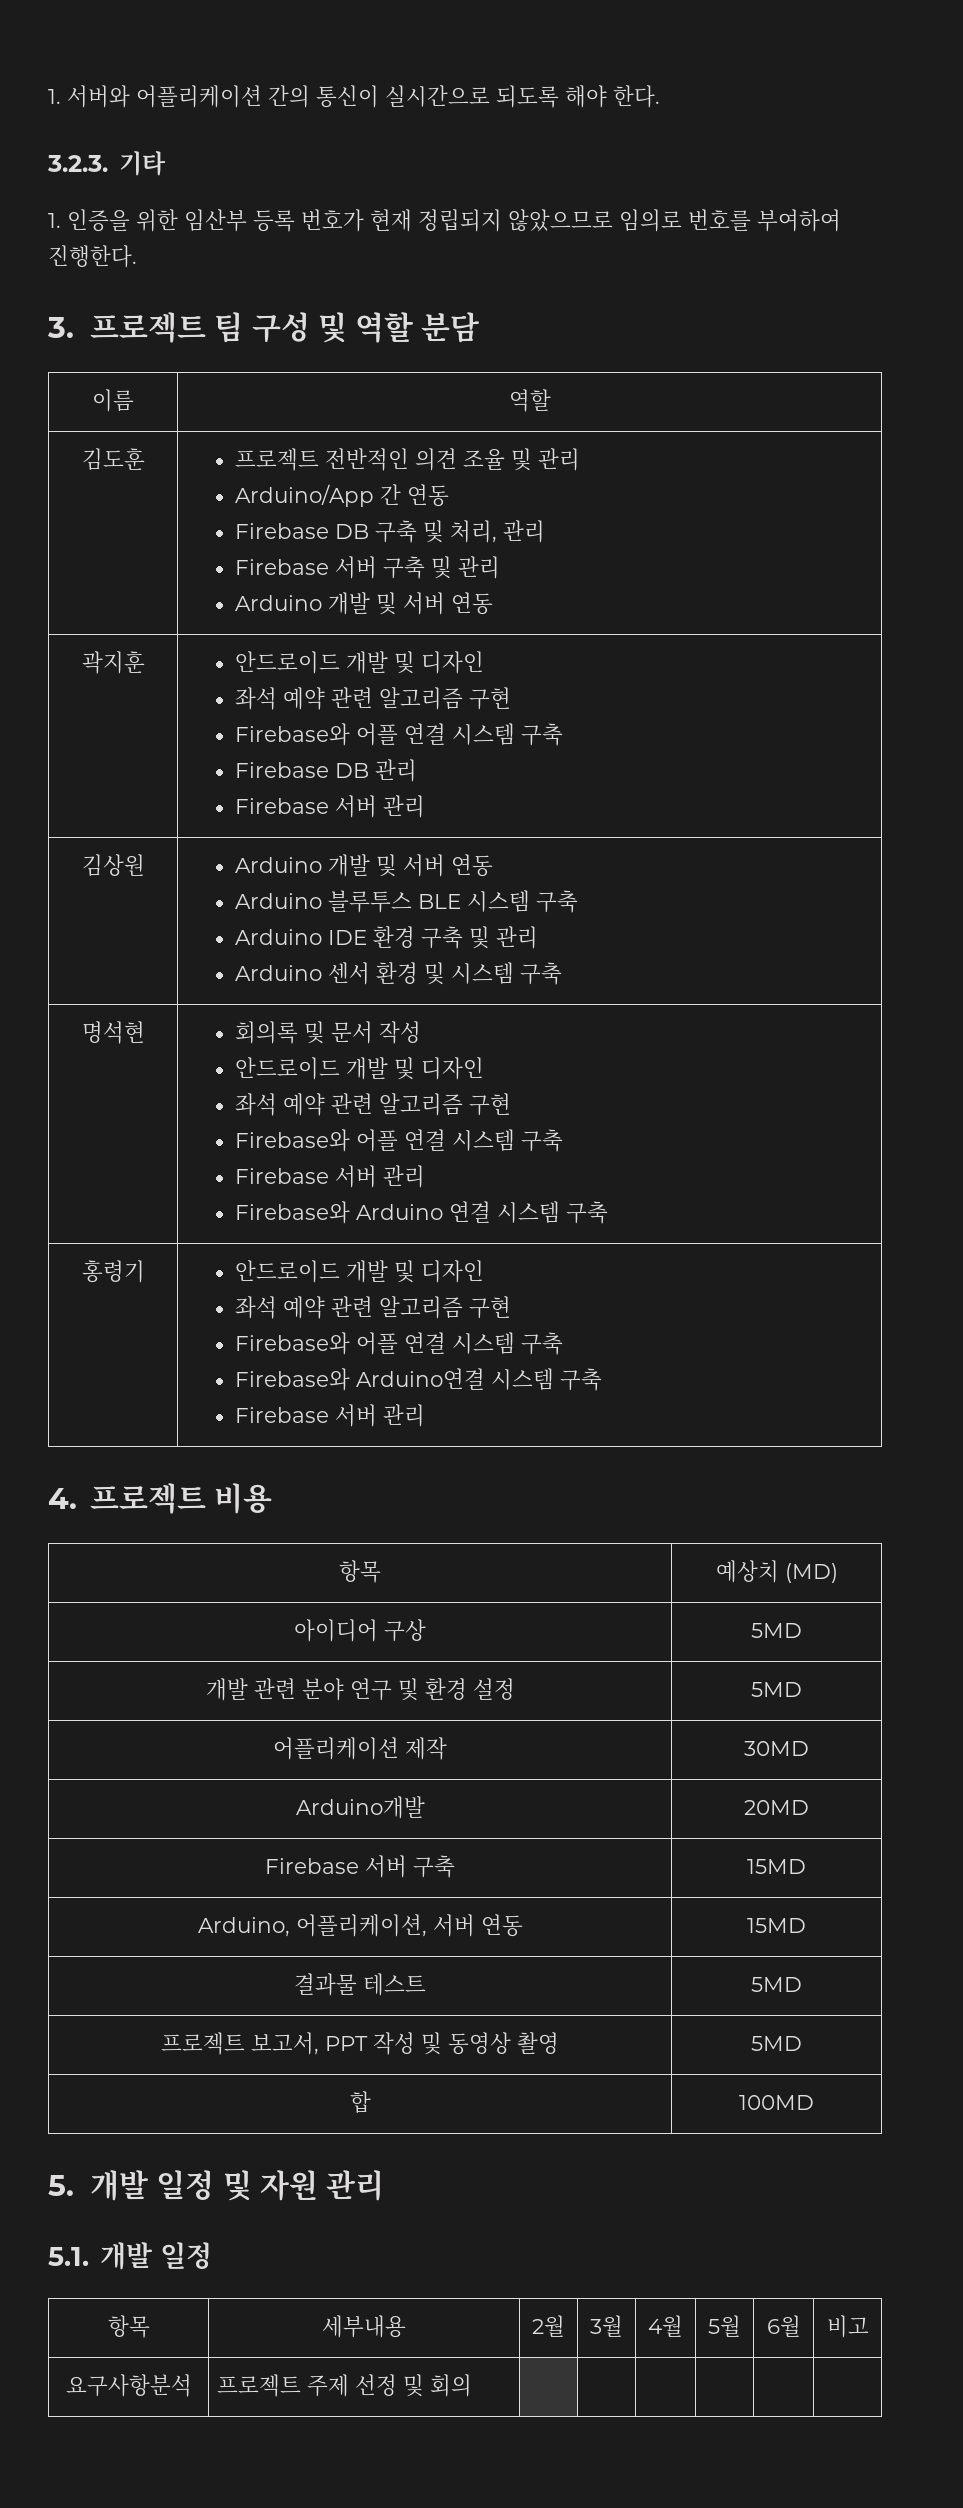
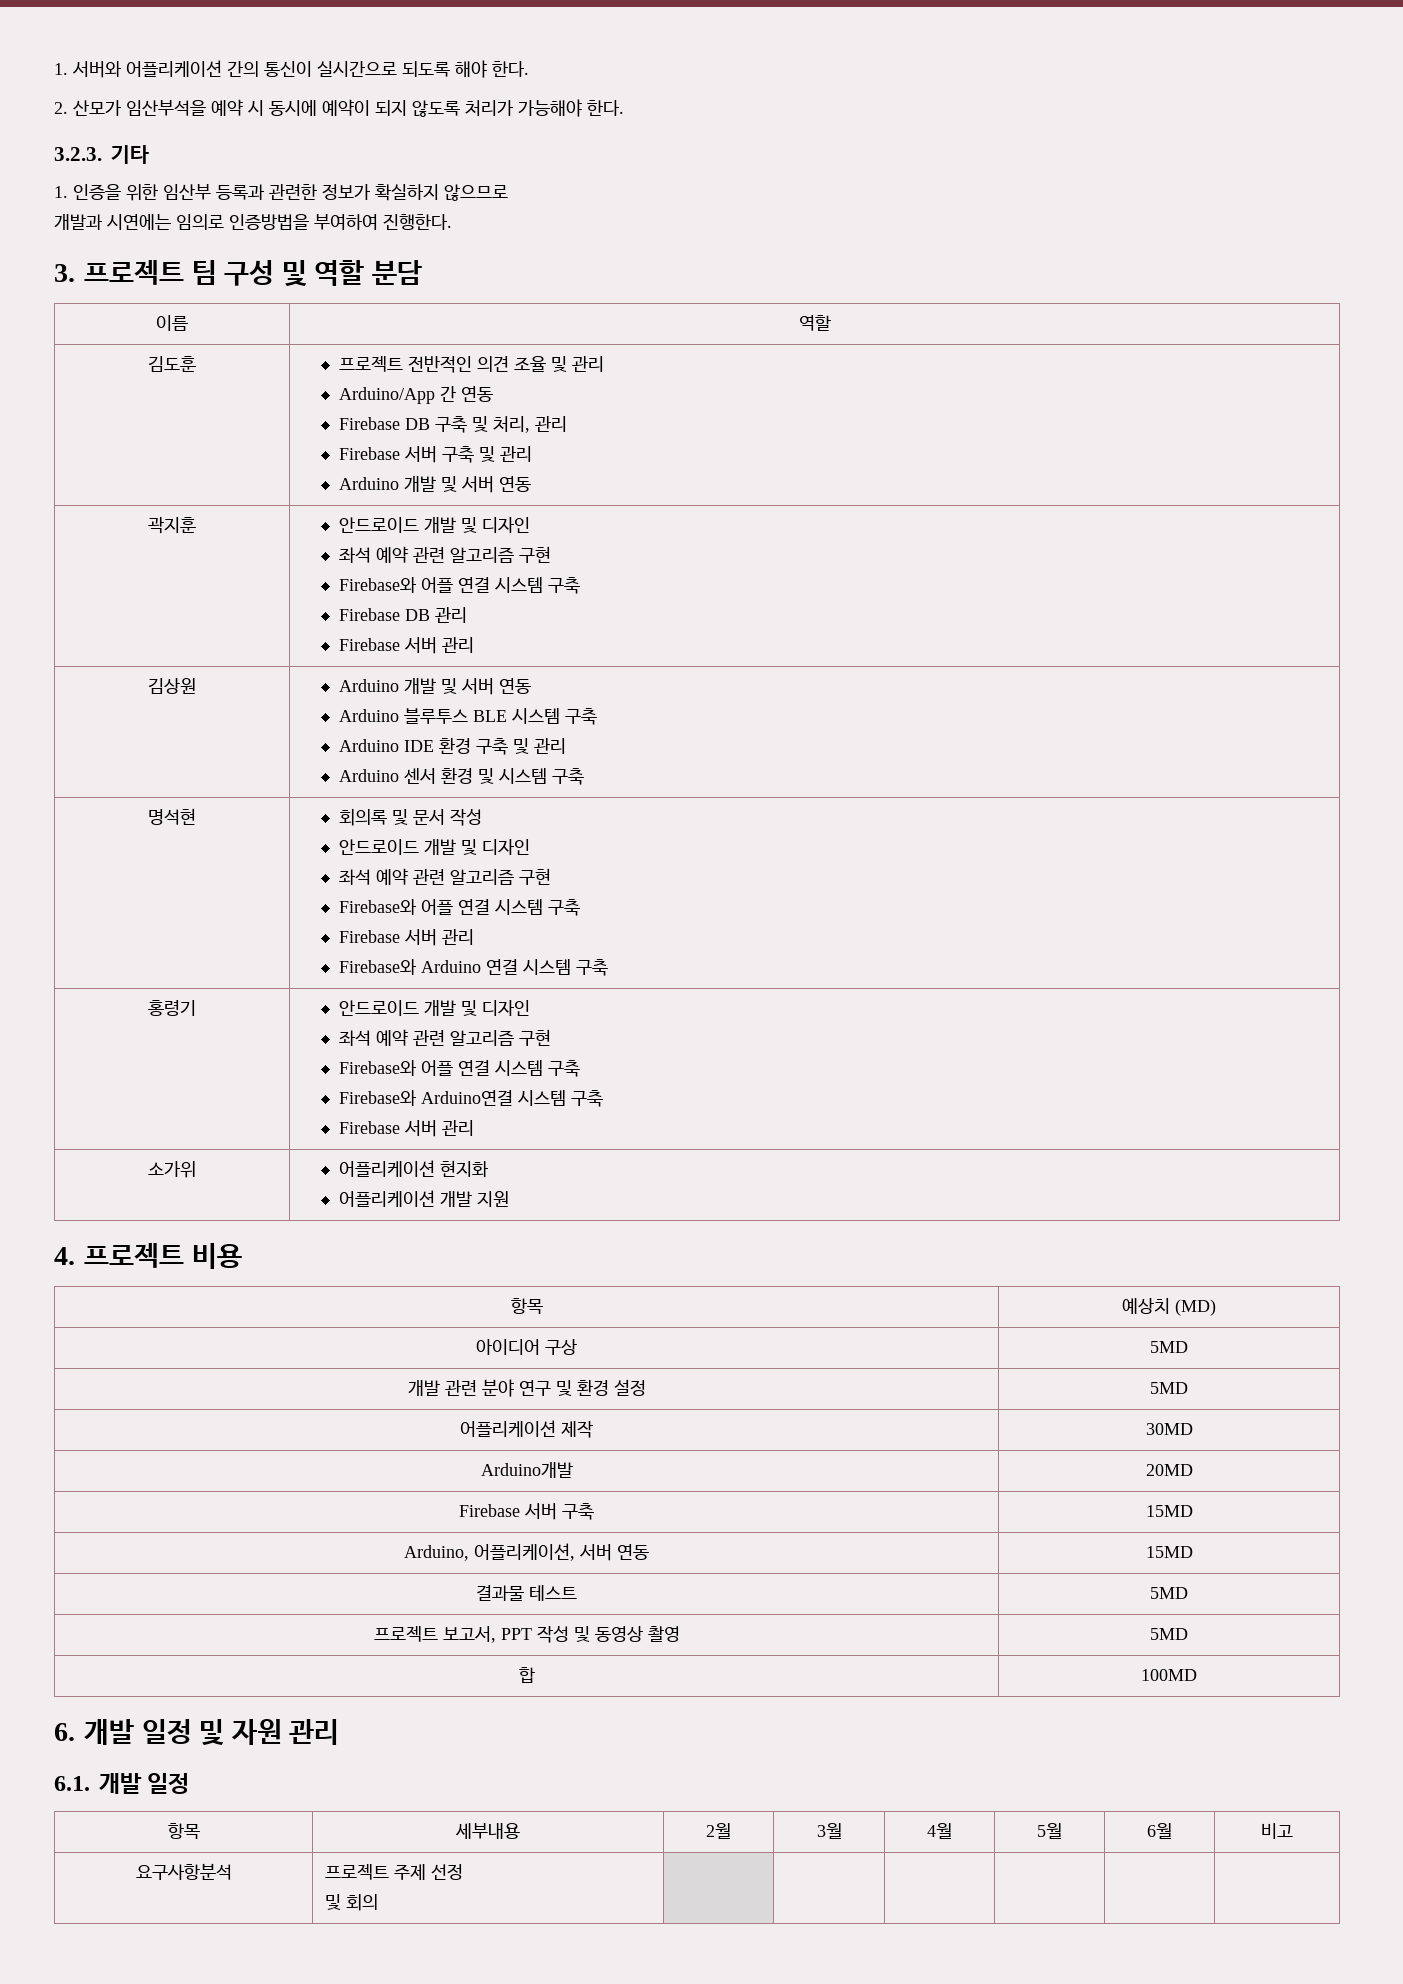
(660, 96) none -> [54,99,624,117] // 2. 산모가 임산부석을 예약 시 동시에 예약이 되지 않도록 처리가 가능해야 한다.
[253,209,751,232] 등록 번호가 현재 정립되지 않았으므로 임의로 번호를 -> [216,184,508,201] [54,214,309,230] 등록과 관련한 정보가 확실하지 않으므로 // 개발과 시연에는 임의로 인증방법을
(426, 1415) none -> [148,1161,196,1178] [338,1160,489,1178] [338,1190,509,1207] // 소가위 | 어플리케이션 현지화 // 어플리케이션 개발 지원
[48,2175,74,2196] 5. -> [54,1723,75,1741] 6.
[48,2247,89,2266] 5.1. -> [54,1776,90,1791] 6.1.
(398, 2385) none -> (464, 1872) //

